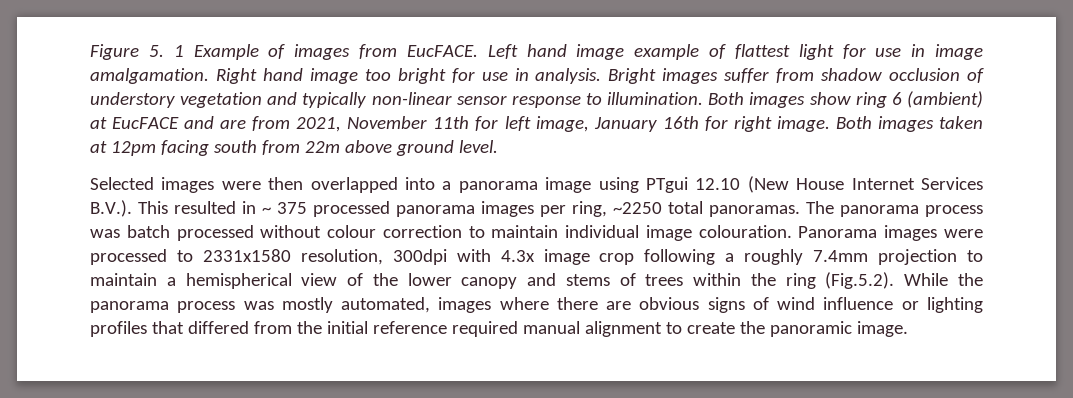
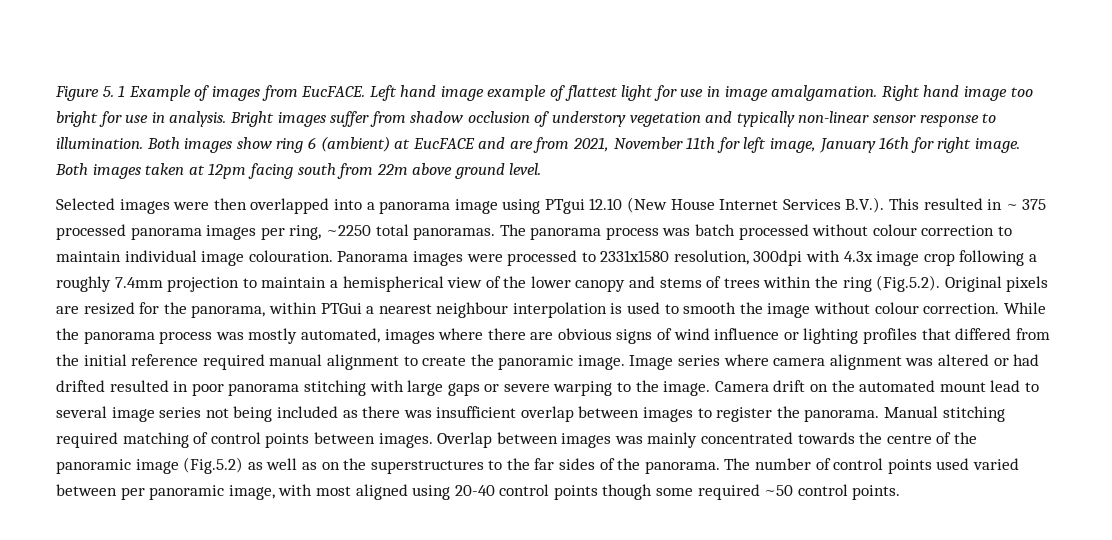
(895, 280) none -> [944,276,1049,292] [56,302,1000,318] Original pixels are resized for the panorama, within PTGui a nearest neighbour interpolation is used to smooth the image without colour correction.
(908, 329) none -> [629,354,1040,370] [56,380,1039,396] [56,406,1005,422] [56,432,978,448] [56,457,1019,474] [56,484,901,500] Image series where camera alignment was altered or had drifted resulted in poor panorama stitching with large gaps or severe warping to the image. Camera drift on the automated mount lead to several image series not being included as there was insufficient overlap between images to register the panorama. Manual stitching required matching of control points between images. Overlap between images was mainly concentrated towards the centre of the panoramic image (Fig.5.2) as well as on the superstructures to the far sides of the panorama. The number of control points used varied between per panoramic image, with most aligned using 20-40 control points though some required ~50 control points.

